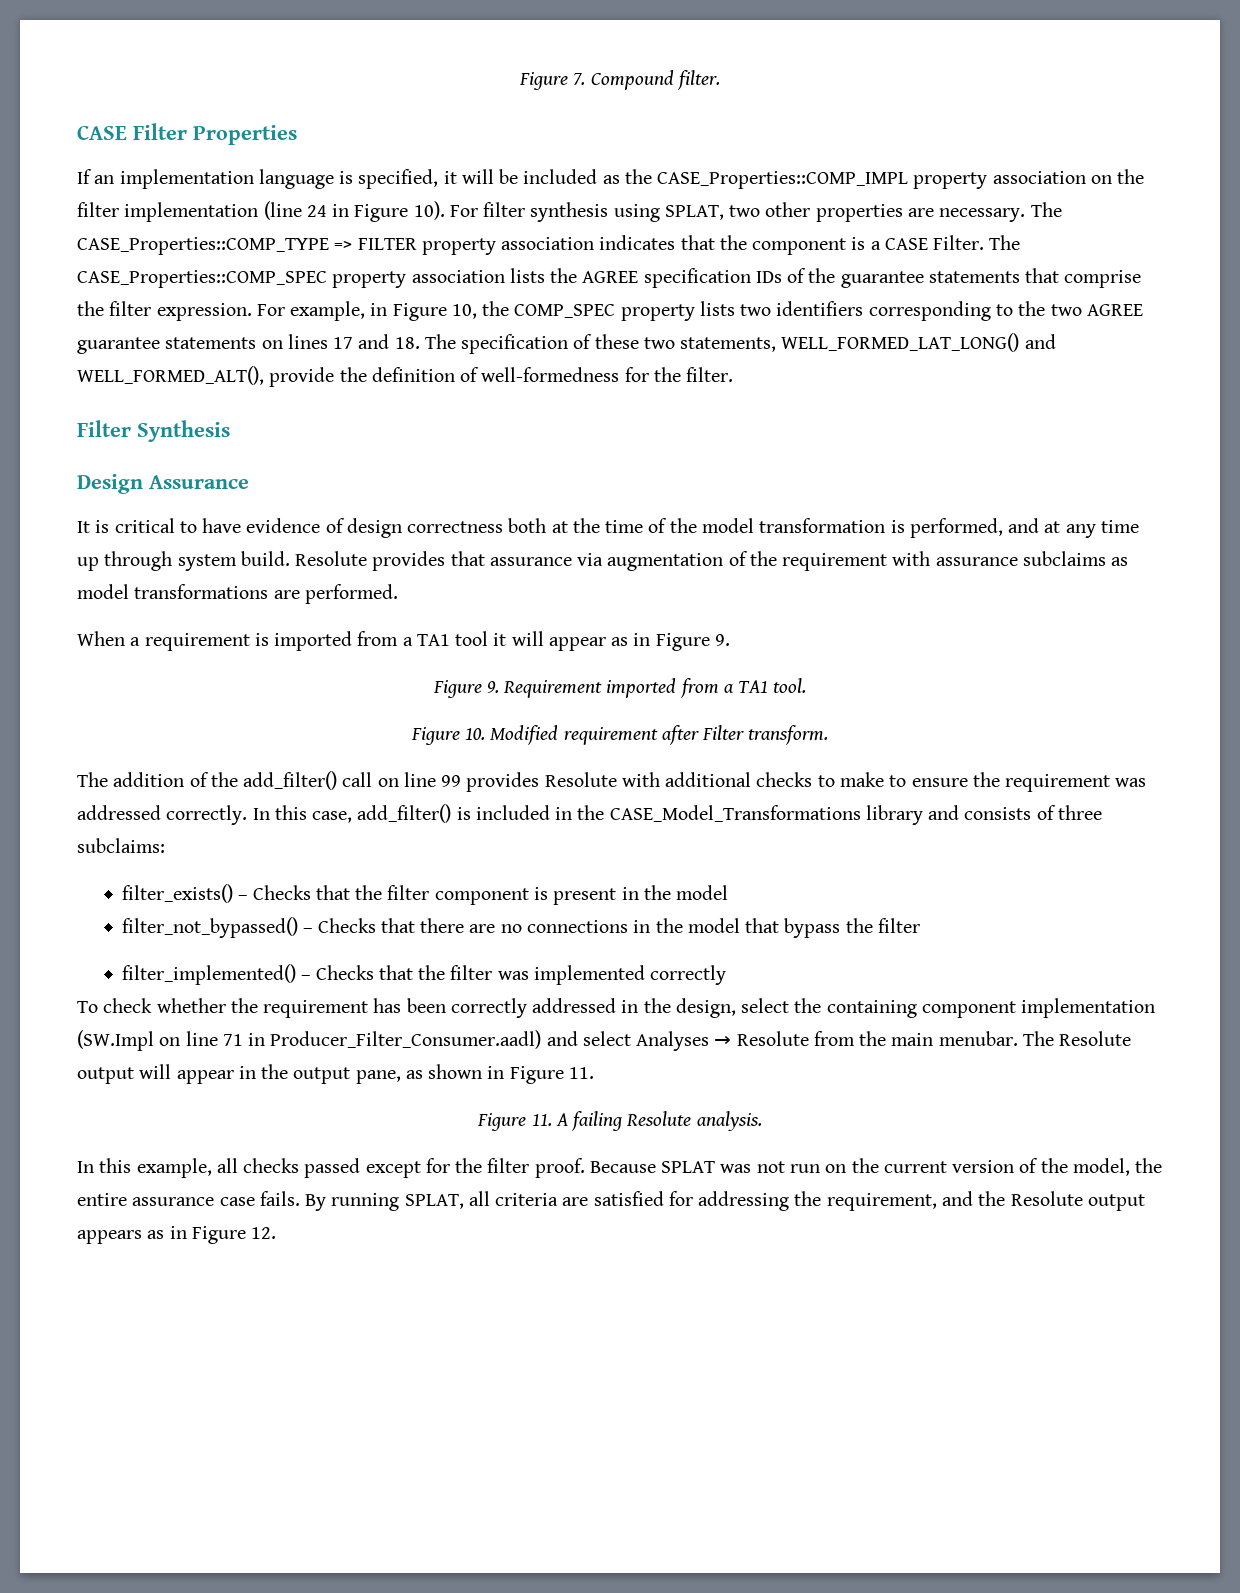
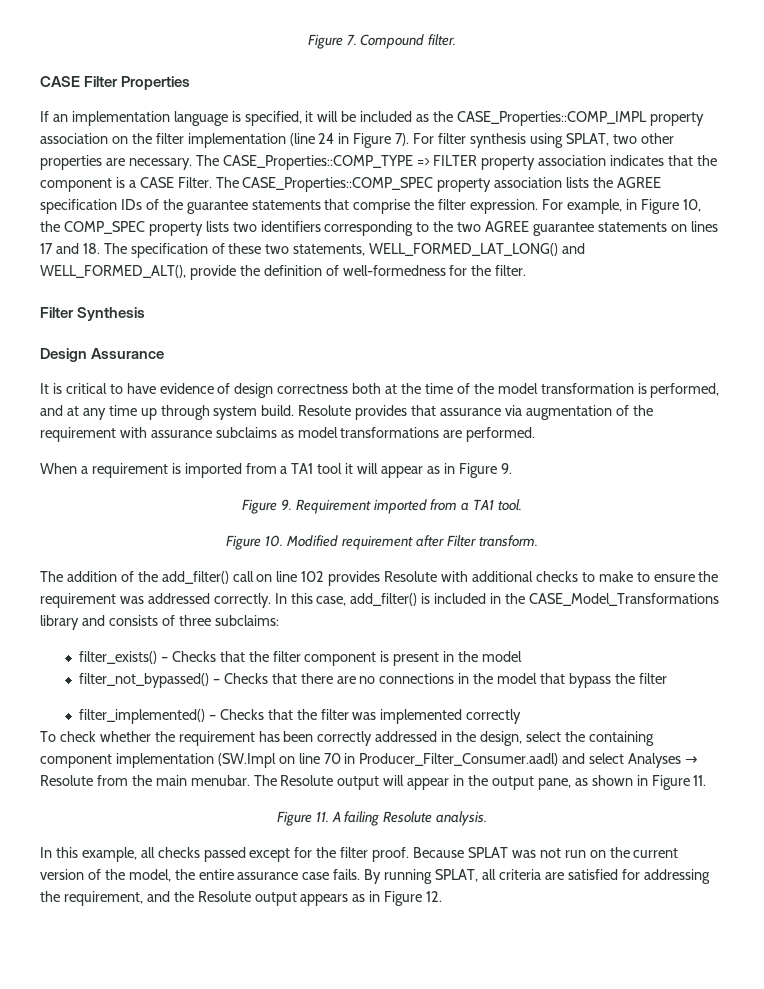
[413,201,445,220] 10). -> [395,133,410,146] 7).
[441,775,462,787] 99 -> [301,571,325,582] 102
[222,1034,243,1046] 71 -> [323,753,341,764] 70

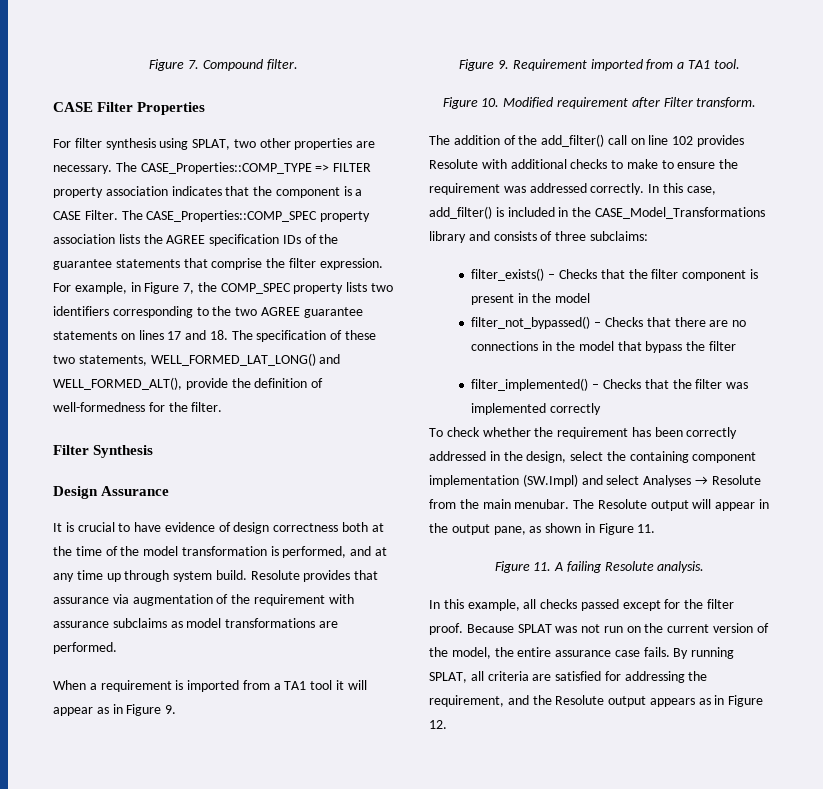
[40,111,704,126] [40,133,410,148] If an implementation language is specified, it will be included as the CASE_Properties::COMP_IMPL property association on the filter implementation (line 24 in Figure 7). -> (206, 108) none
[682,199,701,212] 10, -> [183,283,195,294] 7,
[65,383,107,394] critical -> [77,522,115,532] crucial
[217,753,559,768] (SW.Impl on line 70 in Producer_Filter_Consumer.aadl) -> [522,474,578,487] (SW.Impl)

